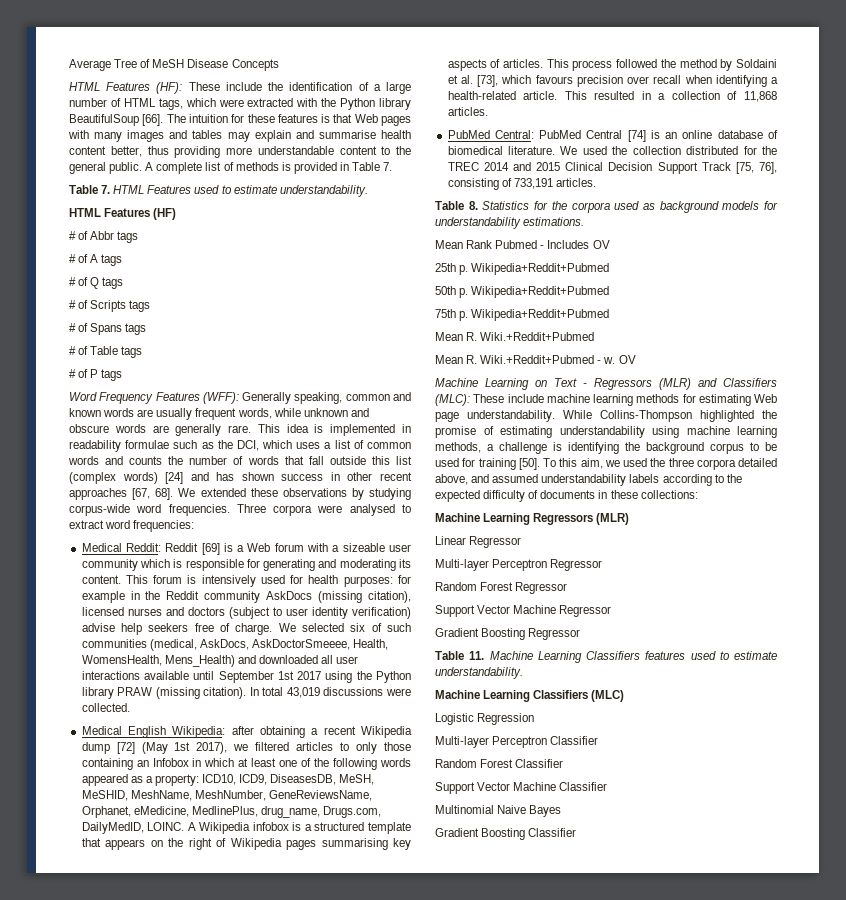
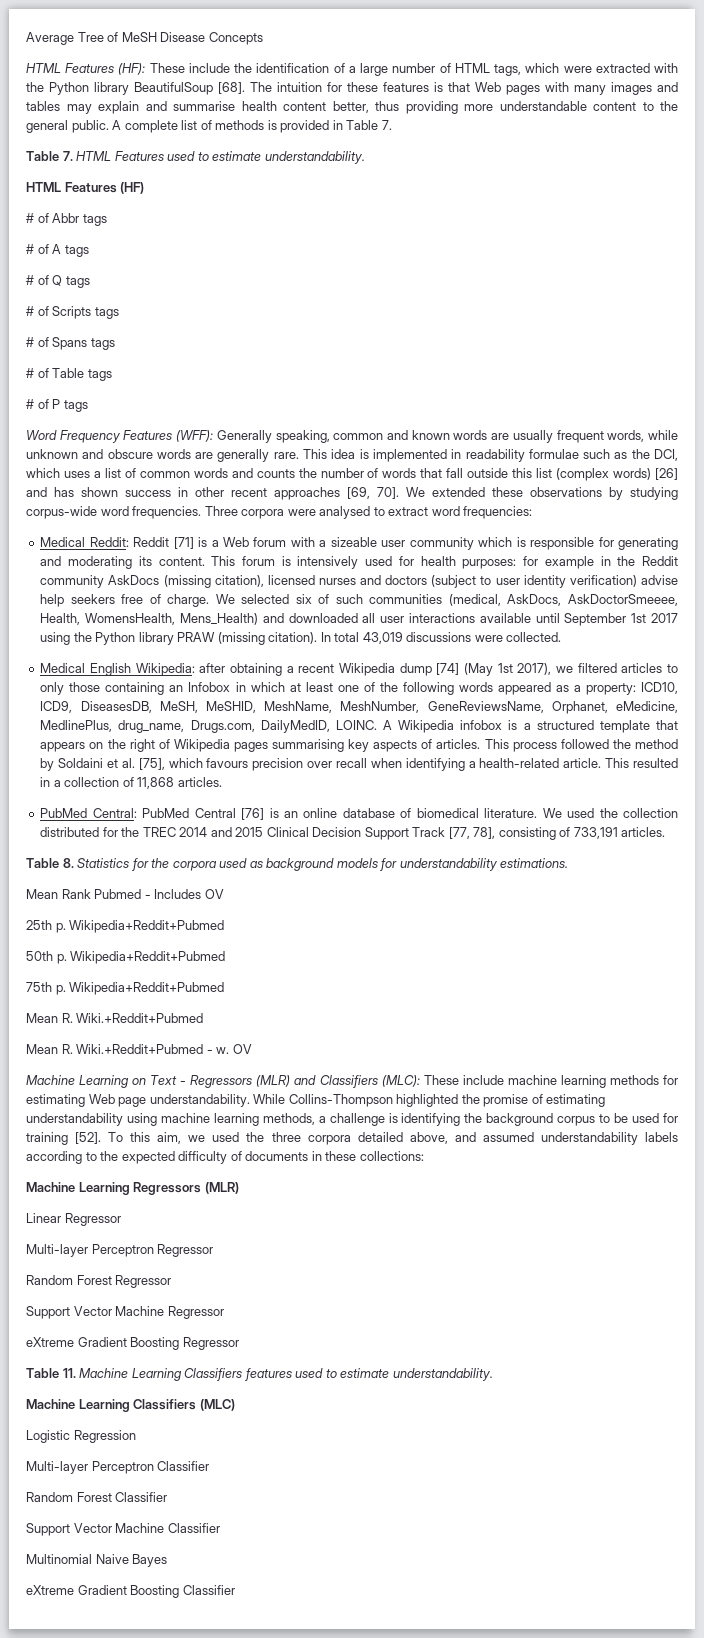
[142,114,164,126] [66]. -> [218,82,245,94] [68].
[165,472,184,484] [24] -> [655,468,678,480] [26]
[132,488,174,500] [67, 68]. -> [347,487,399,499] [69, 70].
[201,543,220,555] [69] -> [173,537,194,549] [71]
[116,742,135,754] [72] -> [436,663,460,675] [74]
[477,75,499,87] [73], -> [138,758,165,770] [75],
[627,130,646,142] [74] -> [241,808,265,820] [76]
[735,162,777,174] [75, 76], -> [448,827,496,839] [77, 78],
[518,458,540,470] [50]. -> [75,1132,102,1144] [52].
(612, 611) none -> [26,1337,74,1347] eXtreme
(562, 811) none -> [26,1585,74,1595] eXtreme

